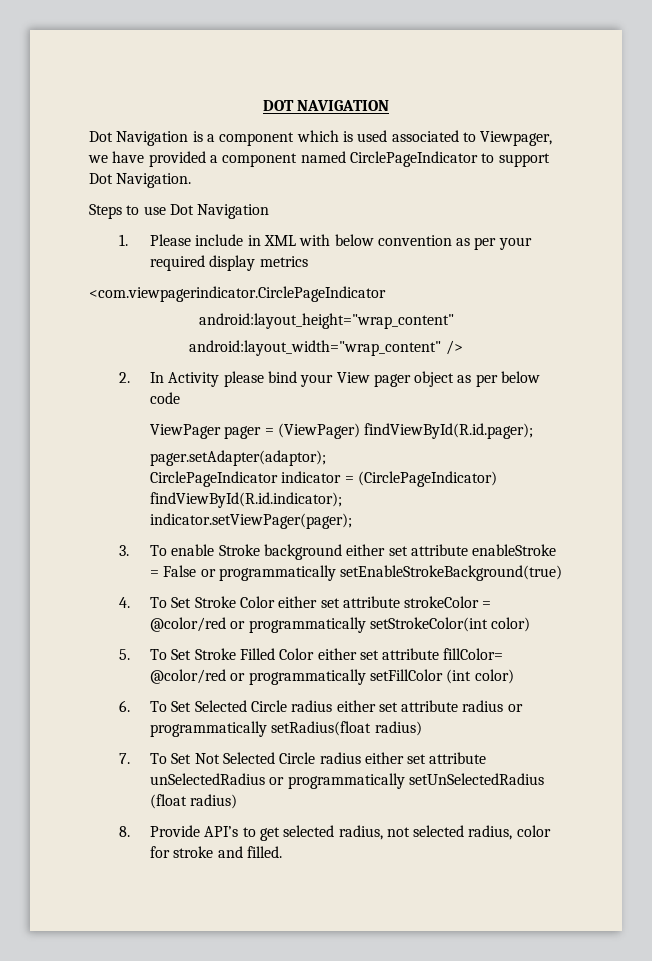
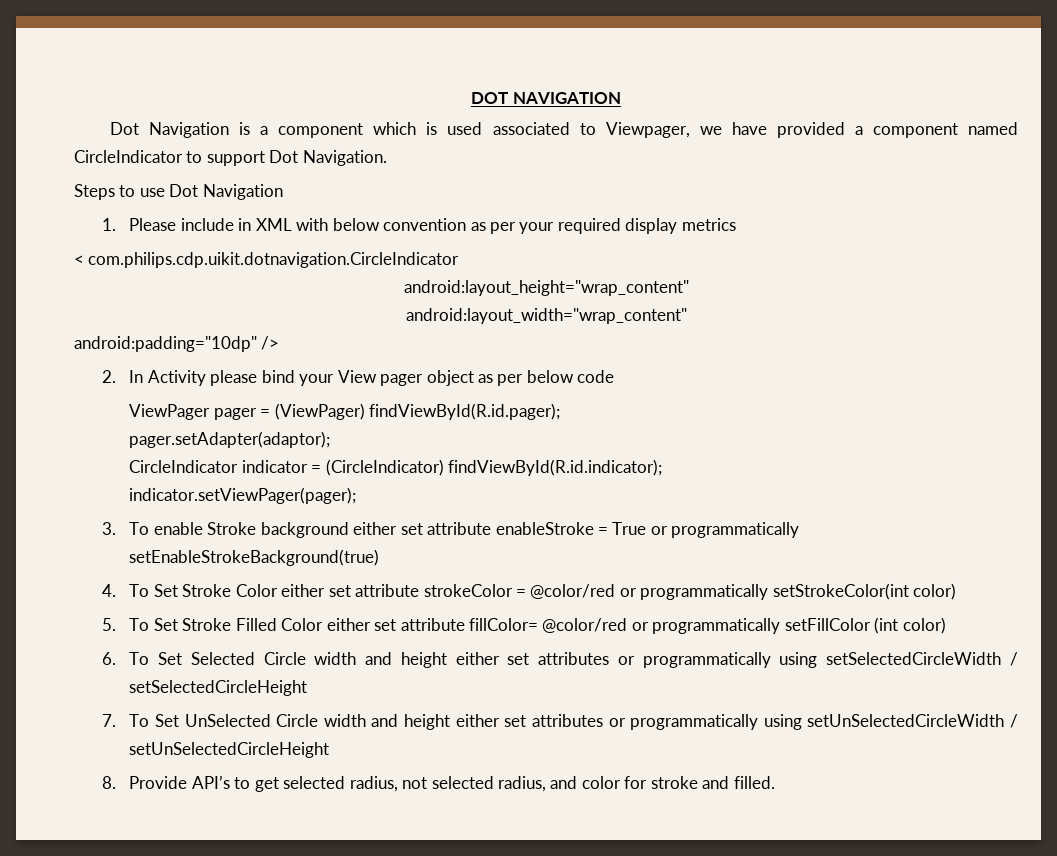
[349,151,478,167] CirclePageIndicator -> [74,150,183,163] CircleIndicator
[89,286,386,302] <com.viewpagerindicator.CirclePageIndicator -> [74,252,460,268] < com.philips.cdp.uikit.dotnavigation.CircleIndicator
(442, 348) none -> [74,336,257,352] // android:padding="10dp"
[149,471,278,487] CirclePageIndicator -> [129,460,239,473] CircleIndicator
[357,471,497,487] (CirclePageIndicator) -> [325,459,444,476] (CircleIndicator)
[163,565,197,577] False -> [612,522,647,535] True
[291,700,523,712] [149,721,422,737] [119,752,487,764] [149,773,544,789] [149,794,238,809] radius either set attribute radius or programmatically setRadius(float radius) // 7. To Set Not Selected Circle radius either set attribute unSelectedRadius or programmatically setUnSelectedRadius (float radius) -> [314,652,1018,668] [129,680,308,696] [101,714,1018,730] [129,742,330,758] width and height either set attributes or programmatically using setSelectedCircleWidth / setSelectedCircleHeight // 7. To Set UnSelected Circle width and height either set attributes or programmatically using setUnSelectedCircleWidth / setUnSelectedCircleHeight
(513, 832) none -> [550,776,578,789] and

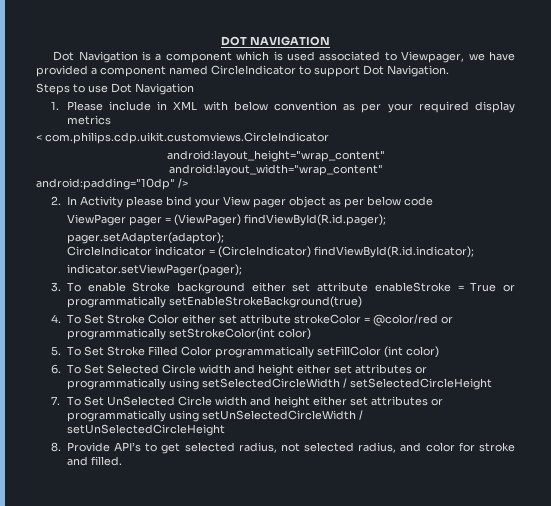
[88,252,460,268] com.philips.cdp.uikit.dotnavigation.CircleIndicator -> [45,132,329,144] com.philips.cdp.uikit.customviews.CircleIndicator
[326,618,649,633] either set attribute fillColor= @color/red or -> (212, 351) none

